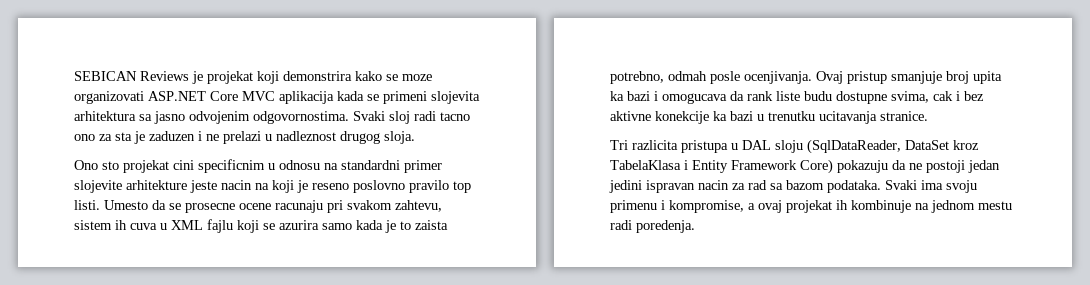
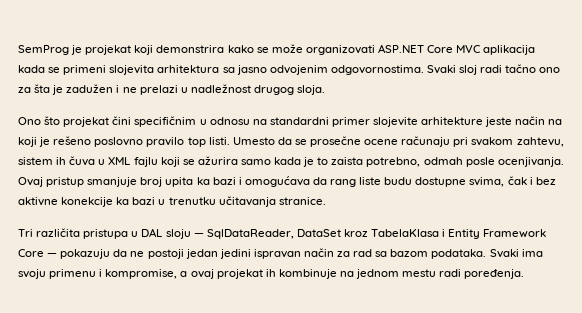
[74,71,189,81] SEBICAN Reviews -> [18,45,69,55] SemProg
[402,74,432,81] moze -> [271,44,303,53] može
[440,112,470,121] tacno -> [505,64,537,73] tačno
[115,131,195,144] sta je zaduzen -> [34,84,114,95] šta je zadužen
[276,131,336,141] nadleznost -> [190,84,251,93] nadležnost
[102,159,265,173] sto projekat cini specificnim -> [44,116,197,127] što projekat čini specifičnim
[221,180,252,190] nacin -> [515,116,546,125] način
[312,183,349,190] reseno -> [53,136,92,145] rešeno
[185,200,323,213] prosecne ocene racunaju -> [310,136,451,147] prosečne ocene računaju
[130,223,157,230] cuva -> [69,156,96,166] čuva
[279,220,319,230] azurira -> [197,156,238,165] ažurira
[662,91,773,104] omogucava da rank -> [244,176,357,187] omogućava da rang
[933,91,953,101] cak -> [507,176,527,185] čak
[819,111,877,124] ucitavanja -> [218,196,276,207] učitavanja
[632,140,678,150] razlicita -> [36,228,81,237] različita
[807,139,901,154] (SqlDataReader, -> [193,229,294,239] — SqlDataReader,
[800,159,833,174] Core) -> [18,249,58,257] Core —
[698,180,729,190] nacin -> [303,248,334,257] način
[636,220,695,233] poredenja. -> [464,269,525,279] poređenja.

